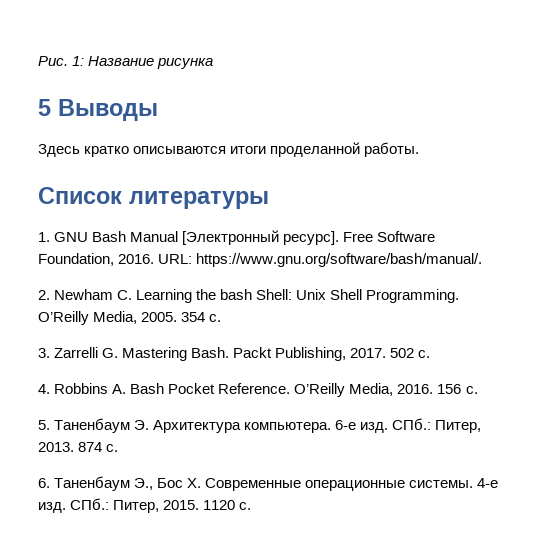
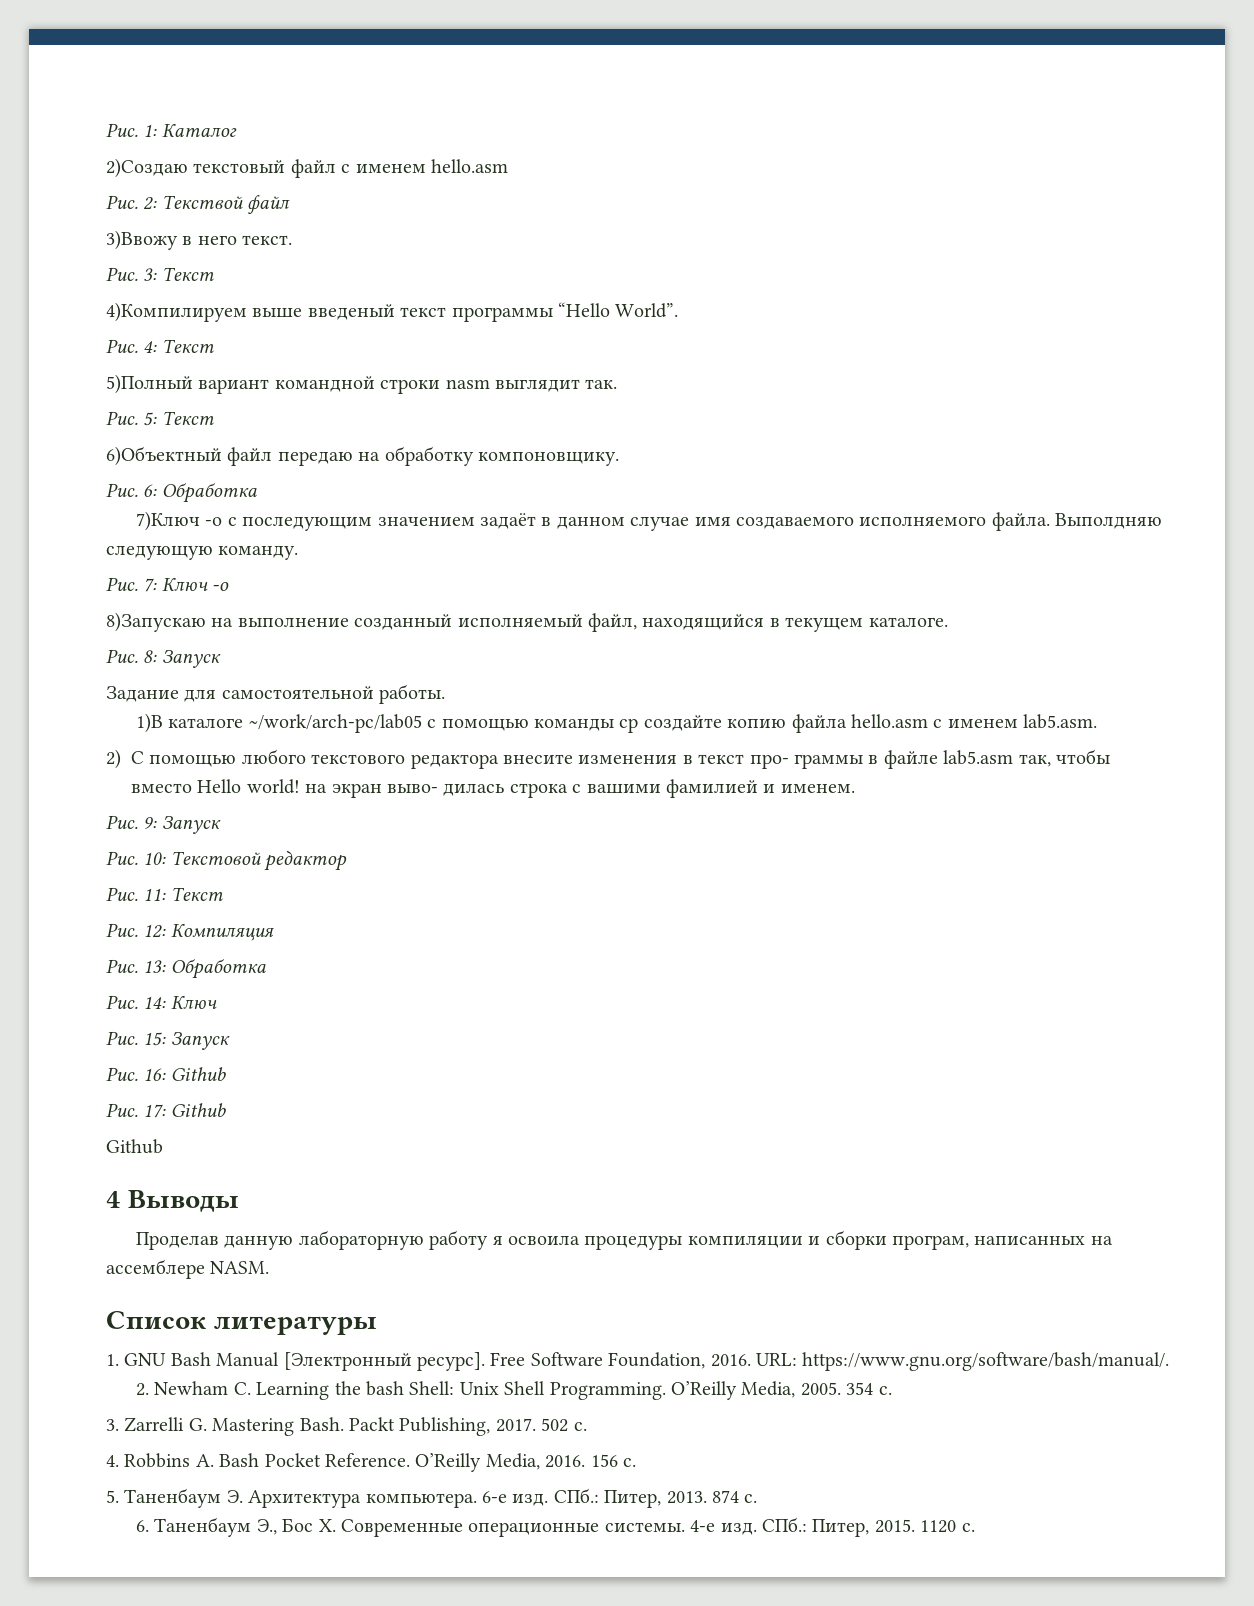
[88,56,214,69] [38,99,158,121] [38,142,420,157] Название рисунка // 5 Выводы // Здесь кратко описываются итоги проделанной работы. -> [161,124,237,137] [106,158,508,178] [106,195,291,214] [106,230,293,250] [106,267,214,281] [106,302,679,322] [106,339,214,353] [106,374,618,394] [106,411,214,426] [106,446,619,466] [106,483,257,503] [136,511,1163,531] [106,545,299,560] [106,577,230,592] [106,612,948,632] [106,649,221,668] [106,684,446,704] [136,713,1098,733] [106,749,1110,769] [131,779,855,798] [106,815,221,834] [106,850,348,871] [106,887,223,901] [106,923,274,941] [106,959,266,979] [106,995,217,1009] [106,1031,230,1050] [106,1067,226,1081] [106,1103,226,1118] [106,1139,163,1154] [106,1190,239,1212] [136,1230,1113,1250] [106,1259,270,1279] Каталог // 2)Создаю текстовый файл с именем hello.asm // Рис. 2: Текствой файл // 3)Ввожу в него текст. // Рис. 3: Текст // 4)Компилируем выше введеный текст программы “Hello World”. // Рис. 4: Текст // 5)Полный вариант командной строки nasm выглядит так. // Рис. 5: Текст // 6)Объектный файл передаю на обработку компоновщику. // Рис. 6: Обработка // 7)Ключ -o с последующим значением задаёт в данном случае имя создаваемого исполняемого файла. Выполдняю следующую команду. // Рис. 7: Ключ -о // 8)Запускаю на выполнение созданный исполняемый файл, находящийся в текущем каталоге. // Рис. 8: Запуск // Задание для самостоятельной работы. // 1)В каталоге ~/work/arch-pc/lab05 с помощью команды cp создайте копию файла hello.asm с именем lab5.asm. // 2) С помощью любого текстового редактора внесите изменения в текст про- граммы в файле lab5.asm так, чтобы вместо Hello world! на экран выво- дилась строка с вашими фамилией и именем. // Рис. 9: Запуск // Рис. 10: Текстовой редактор // Рис. 11: Текст // Рис. 12: Компиляция // Рис. 13: Обработка // Рис. 14: Ключ // Рис. 15: Запуск // Рис. 16: Github // Рис. 17: Github // Github // 4 Выводы // Проделав данную лабораторную работу я освоила процедуры компиляции и сборки програм, написанных на ассемблере NASM.

